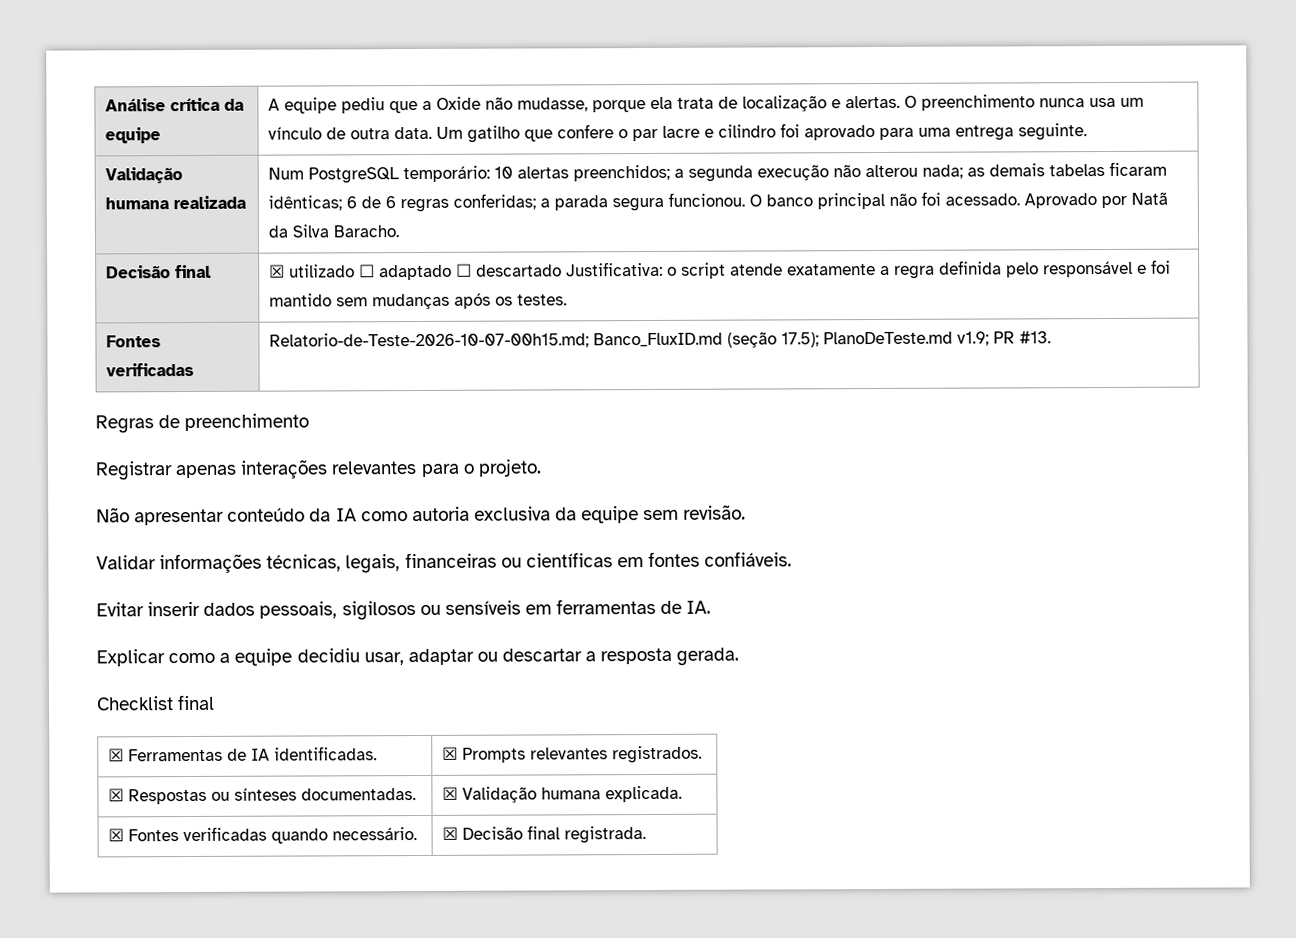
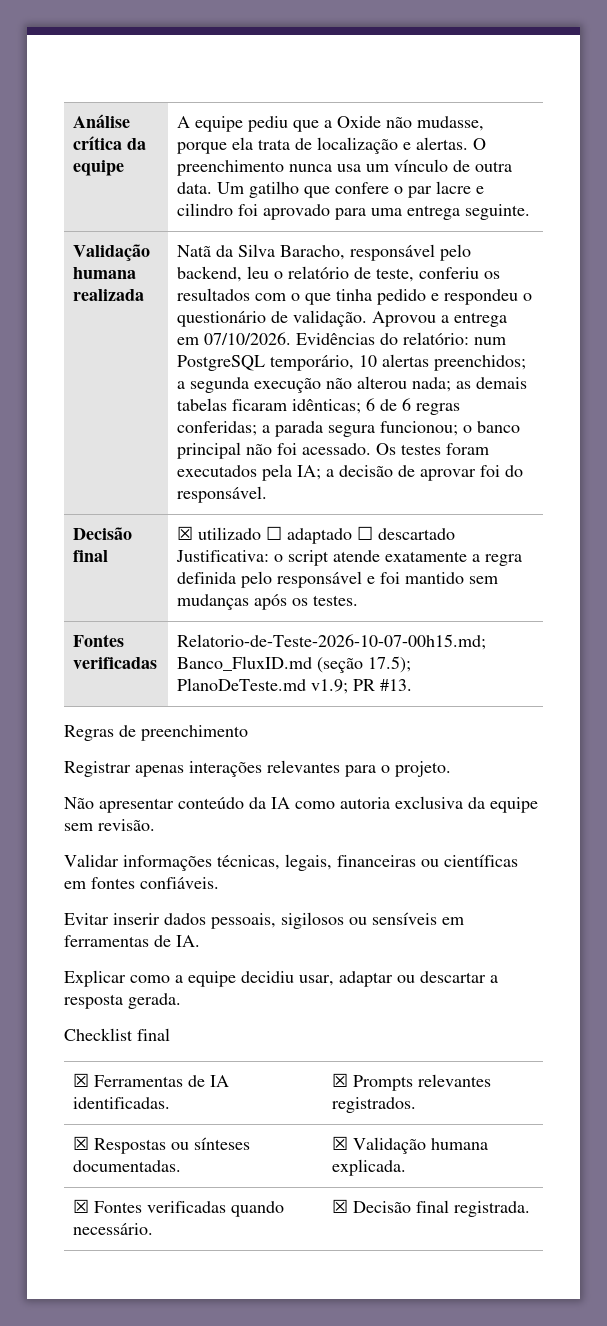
[268,165,491,184] Num PostgreSQL temporário: -> [177,244,472,261] [177,266,501,282] [177,288,533,305] [177,310,508,327] [177,332,507,345] [177,355,355,371] Natã da Silva Baracho, responsável pelo backend, leu o relatório de teste, conferiu os resultados com o que tinha pedido e respondeu o questionário de validação. Aprovou a entrega em 07/10/2026. Evidências do relatório: num PostgreSQL temporário,
[668,192,763,207] funcionou. O -> [380,421,473,436] funcionou; o
[1024,191,1169,209] [268,224,400,238] Aprovado por Natã da Silva Baracho. -> [376,443,490,455] [177,464,524,481] [177,486,268,503] Os testes foram executados pela IA; a decisão de aprovar foi do responsável.

